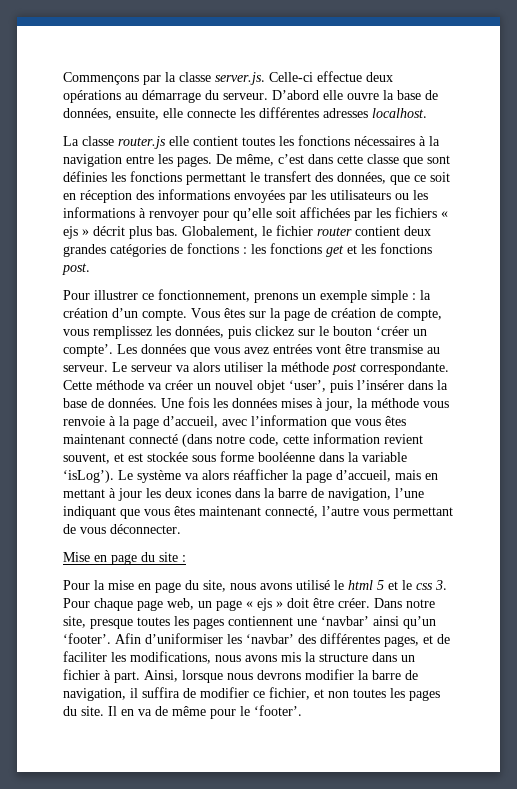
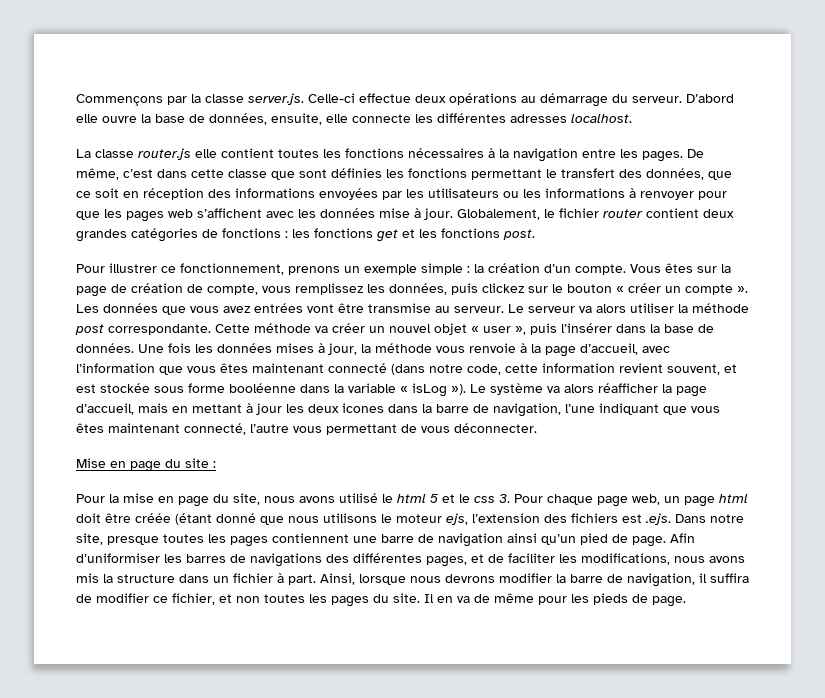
[233,207,448,221] [63,226,178,239] qu’elle soit affichées par les fichiers « ejs » décrit plus bas. -> [76,208,453,222] que les pages web s’affichent avec les données mise à jour.
[376,326,427,336] [63,344,113,357] ‘créer un compte’. -> [616,283,748,295] « créer un compte ».
[289,380,326,392] ‘user’, -> [471,326,526,335] « user »,
[63,470,114,483] ‘isLog’). -> [400,383,466,397] « isLog »).
[246,598,370,611] « ejs » doit être créer. -> [719,494,748,503] [76,513,671,525] html doit être créée (étant donné que nous utilisons le moteur ejs, l’extension des fichiers est .ejs.
[321,616,436,629] [63,633,294,644] ‘navbar’ ainsi qu’un ‘footer’. Afin d’uniformiser les ‘navbar’ -> [381,533,695,547] [76,553,322,567] barre de navigation ainsi qu’un pied de page. Afin d’uniformiser les barres de navigations
[240,705,302,716] le ‘footer’. -> [571,593,686,607] les pieds de page.

